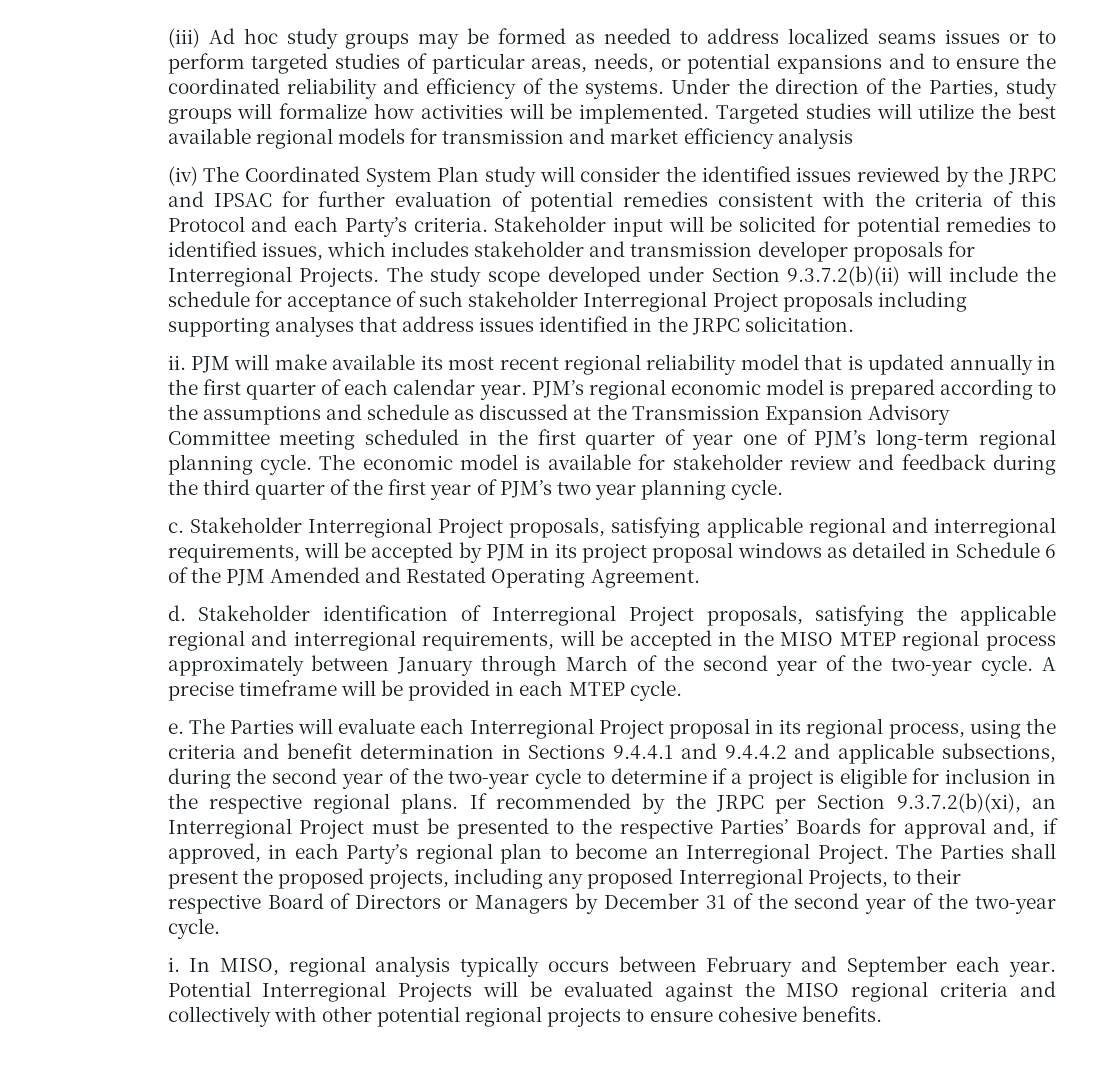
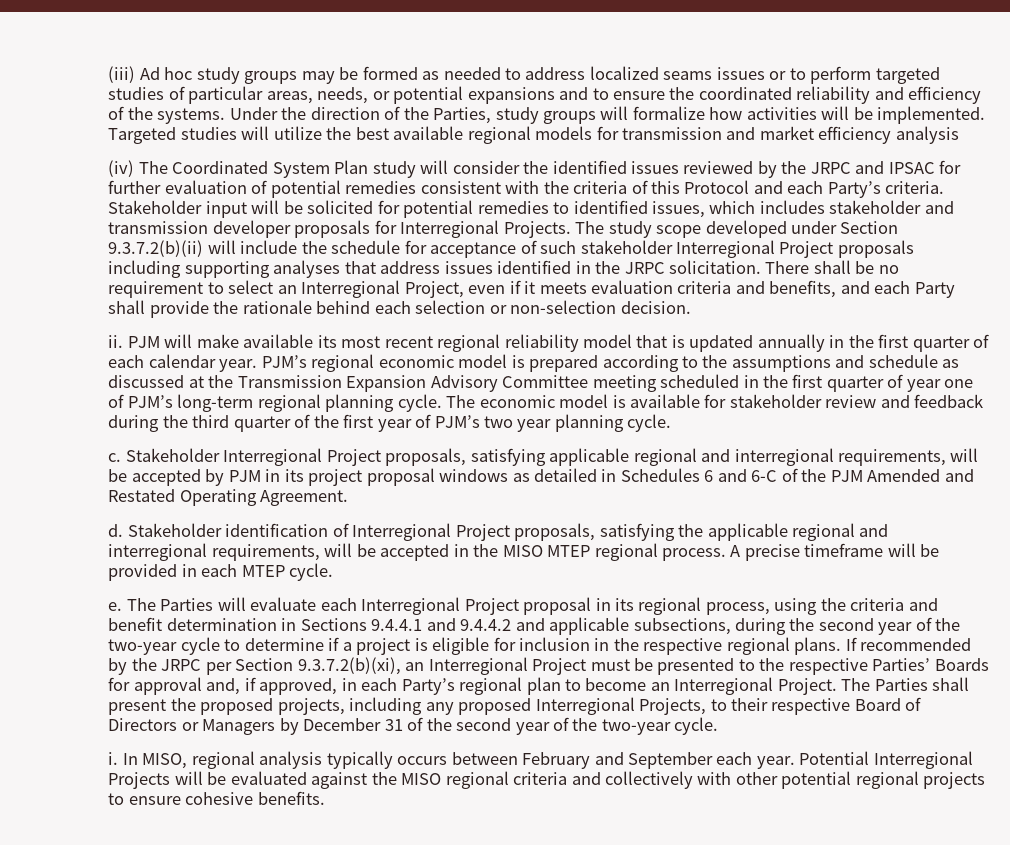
(854, 324) none -> [765,260,899,274] [108,280,955,298] [108,300,691,318] There shall be no requirement to select an Interregional Project, even if it meets evaluation criteria and benefits, and each Party shall provide the rationale behind each selection or non-selection decision.
[955,542,1057,558] Schedule 6 -> [620,468,778,482] Schedules 6 and 6-C
[985,635,1056,651] [167,655,1034,676] process approximately between January through March of the second year of the two-year cycle. -> [661,548,726,561] process.

